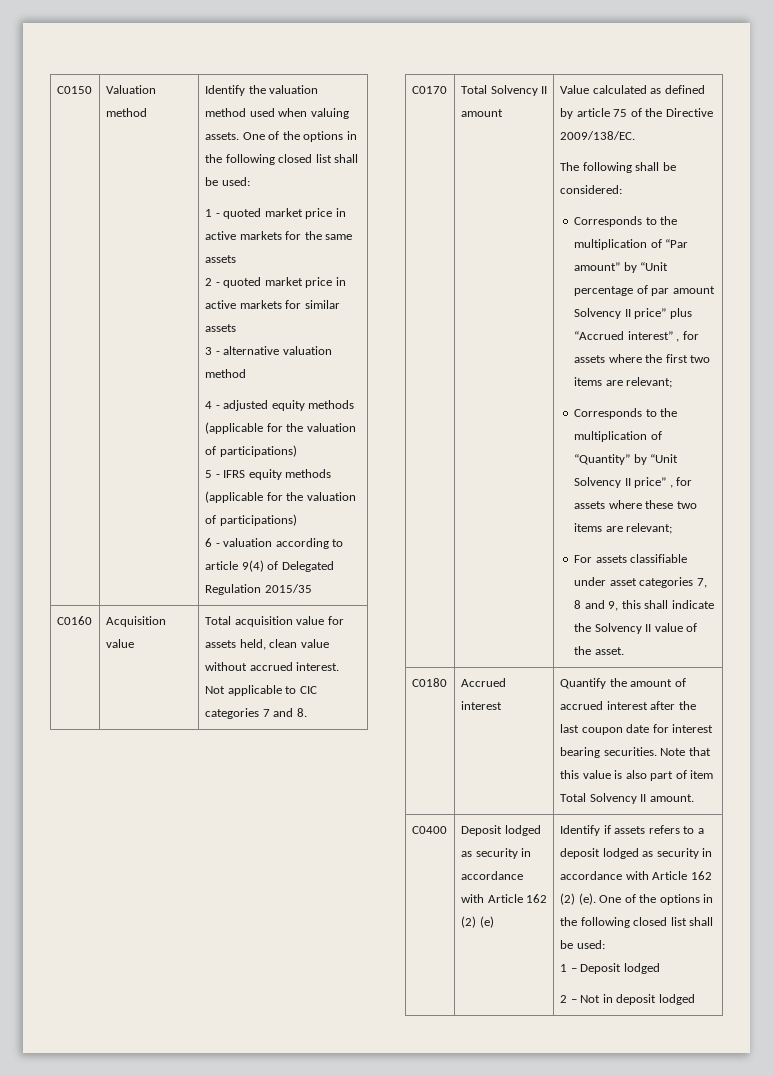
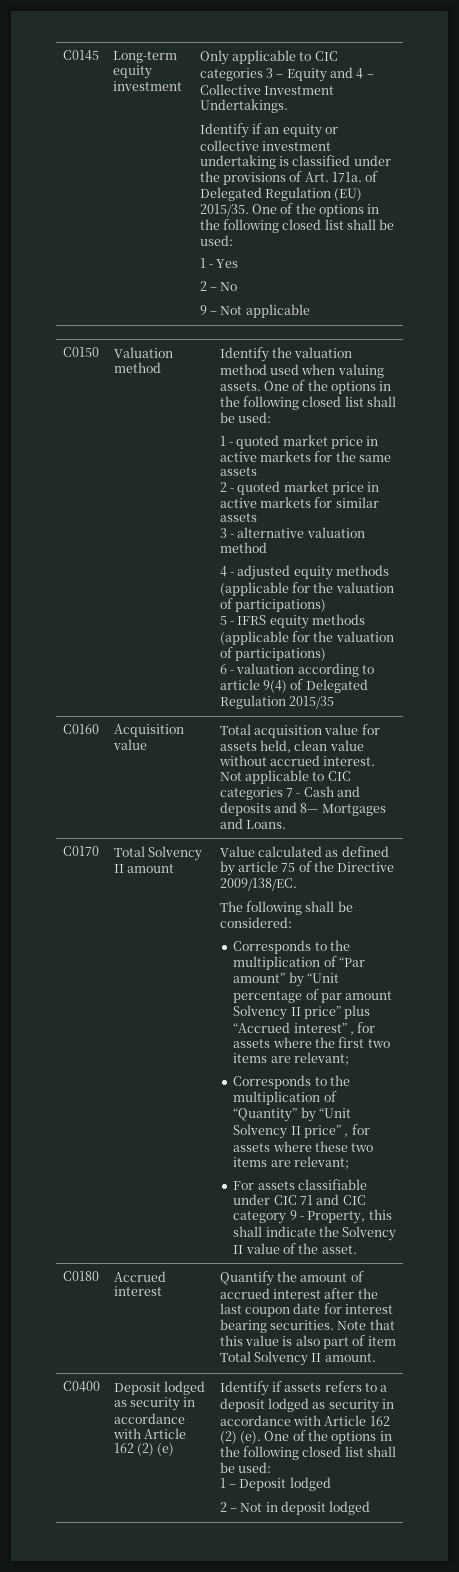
(56, 90) none -> [62,50,99,61] [112,51,177,63] [112,65,152,79] [112,81,182,91] [199,50,338,65] [199,67,374,82] [199,84,334,95] [199,99,288,113] [199,123,339,138] [199,140,331,151] [199,155,391,169] [199,171,379,185] [199,187,363,201] [199,203,380,217] [199,219,395,233] [199,235,233,246] [199,258,239,268] [199,281,238,291] [199,304,310,318] C0145 | Long-term equity investment | Only applicable to CIC categories 3 – Equity and 4 – Collective Investment Undertakings. // Identify if an equity or collective investment undertaking is classified under the provisions of Art. 171a. of Delegated Regulation (EU) 2015/35. One of the options in the following closed list shall be used: // 1 - Yes // 2 – No // 9 – Not applicable //
[273,708,307,717] and 8. -> [296,786,361,797] [219,802,386,816] [219,818,286,829] - Cash and deposits and 8— Mortgages and Loans.
[609,577,707,588] [574,600,619,611] asset categories 7, 8 and 9, -> [273,1194,366,1205] [233,1210,366,1224] CIC 71 and CIC category 9 - Property,

